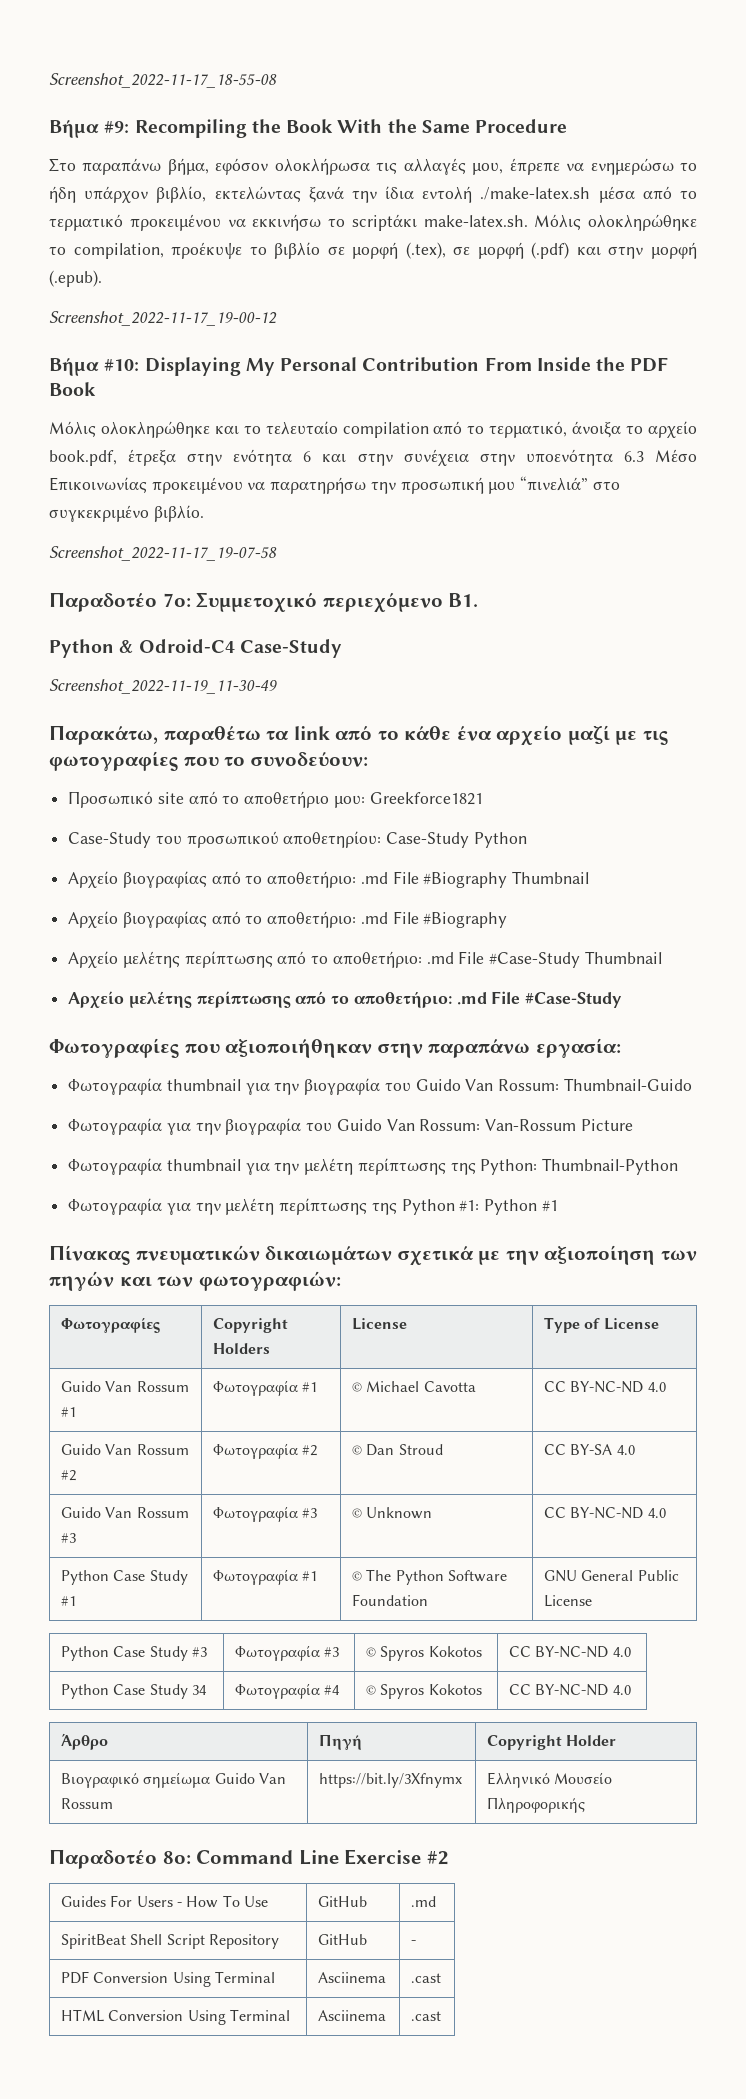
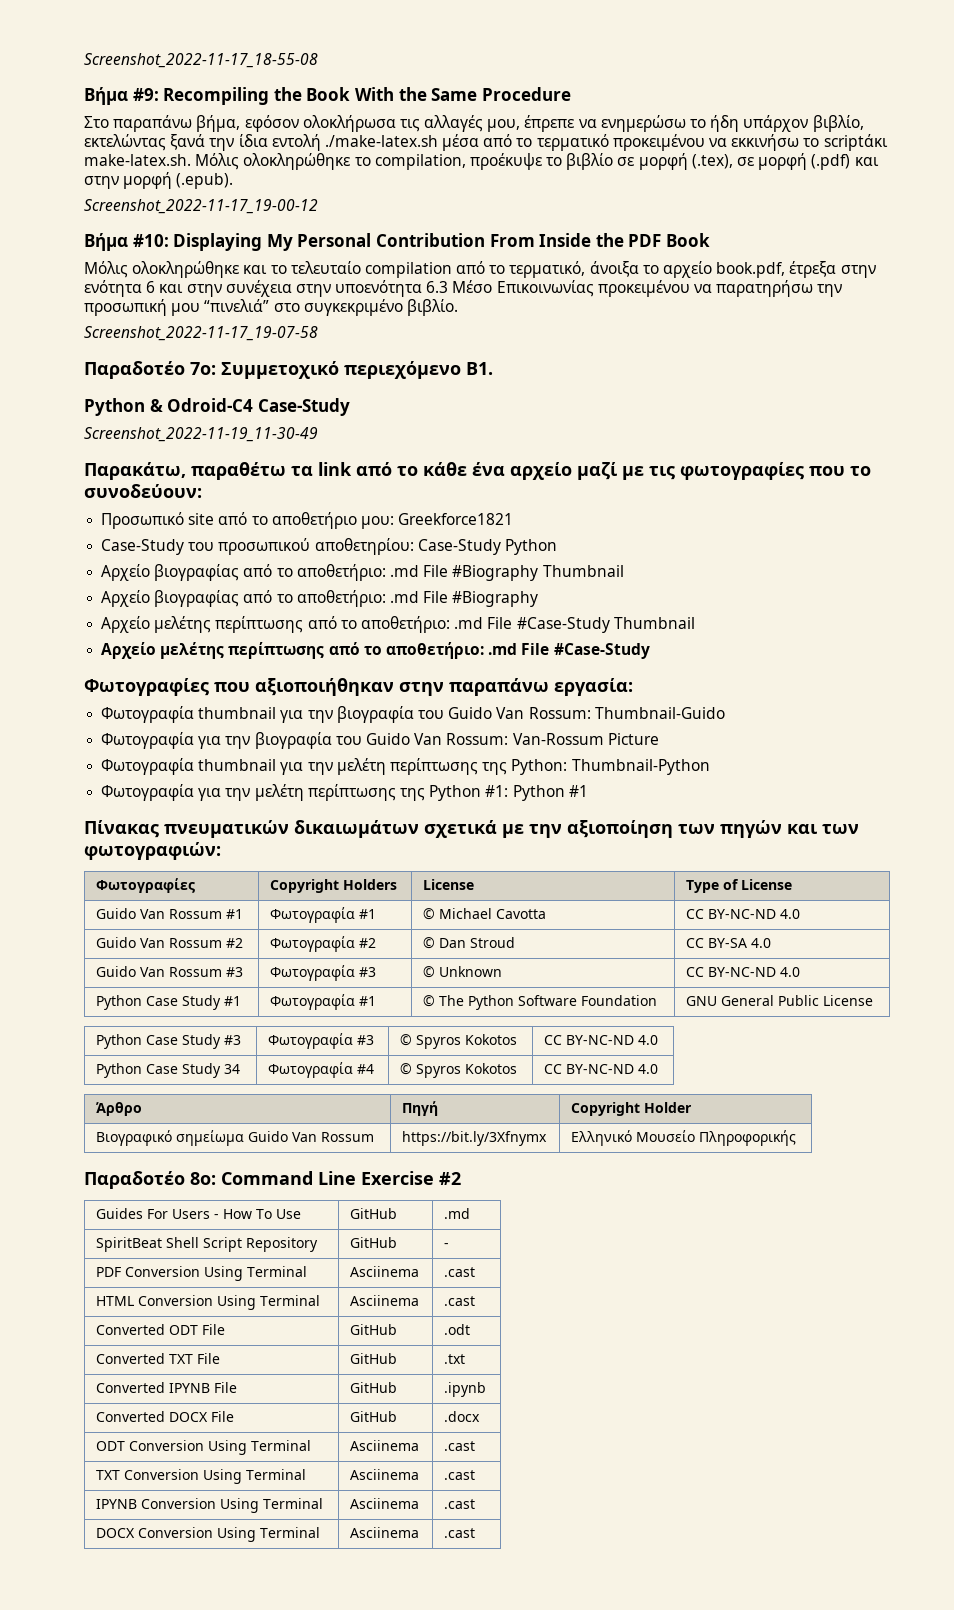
(441, 2016) none -> [96,1324,226,1335] [350,1324,398,1335] [444,1324,471,1335] [96,1353,221,1364] [350,1353,398,1364] [444,1354,466,1364] [96,1382,238,1393] [350,1382,398,1393] [444,1382,487,1397] [96,1411,235,1422] [350,1411,398,1422] [444,1411,481,1422] [96,1440,312,1455] [350,1440,420,1451] [444,1441,476,1451] [96,1469,307,1484] [350,1469,420,1480] [444,1470,476,1480] [96,1498,324,1513] [350,1498,420,1509] [444,1499,476,1509] [96,1527,321,1542] [350,1527,420,1538] [444,1528,476,1538] // Converted ODT File | GitHub | .odt // Converted TXT File | GitHub | .txt // Converted IPYNB File | GitHub | .ipynb // Converted DOCX File | GitHub | .docx // ODT Conversion Using Terminal | Asciinema | .cast // TXT Conversion Using Terminal | Asciinema | .cast // IPYNB Conversion Using Terminal | Asciinema | .cast // DOCX Conversion Using Terminal | Asciinema | .cast

